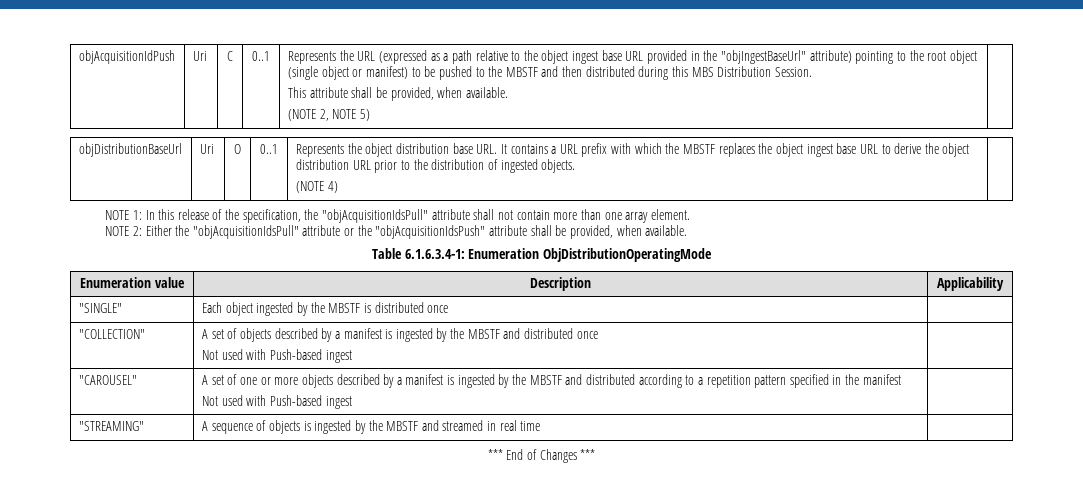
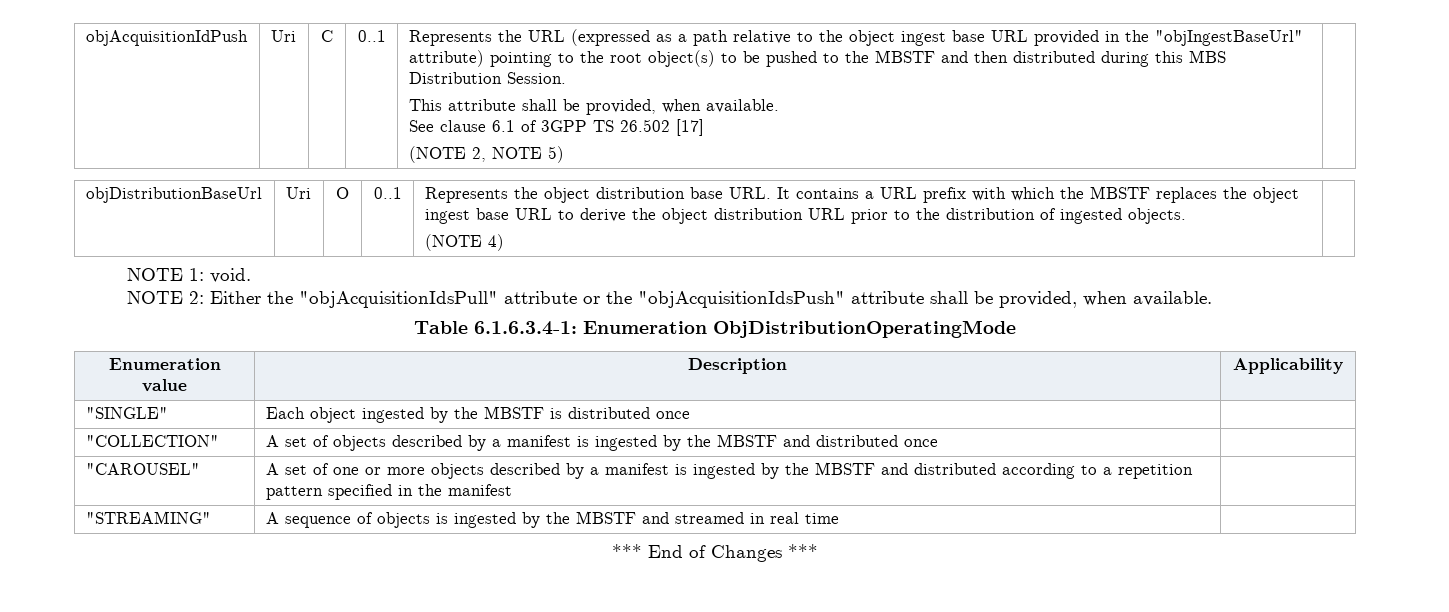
[949,50,977,64] [287,66,408,80] object (single object or manifest) -> [647,50,715,67] object(s)
(508, 92) none -> [408,119,704,136] // See clause 6.1 of 3GPP TS 26.502 [17]
[145,209,690,223] In this release of the specification, the "objAcquisitionIdsPull" attribute shall not contain more than one array element. -> [210,268,252,283] void.
[201,349,352,363] // Not used with Push-based ingest -> (938, 443) none
[201,395,352,409] // Not used with Push-based ingest -> (512, 490) none

